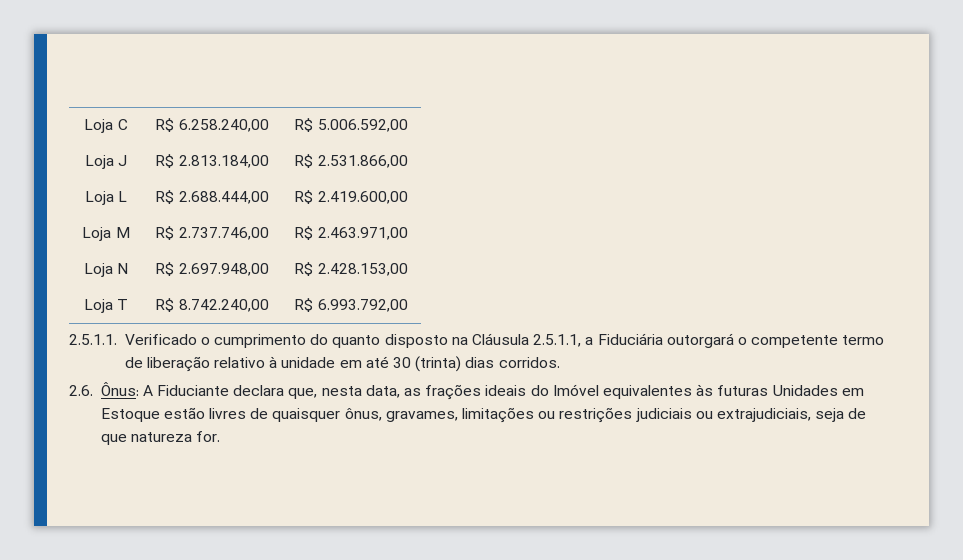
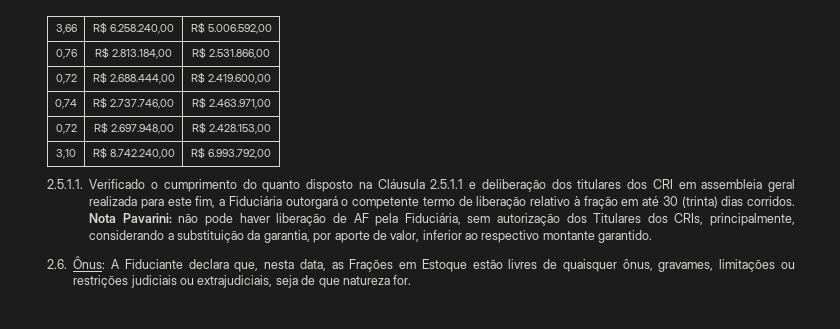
[84,119,128,133] Loja C -> [55,24,77,34] 3,66
[84,155,128,169] Loja J -> [55,49,77,59] 0,76
[84,191,128,205] Loja L -> [55,74,77,84] 0,72
[82,227,130,241] Loja M -> [55,99,77,109] 0,74
[83,263,129,277] Loja N -> [55,124,77,134] 0,72
[83,299,129,313] Loja T -> [56,149,76,159] 3,10
[533,334,582,347] 2.5.1.1, -> [430,179,795,192] [89,196,216,209] 2.5.1.1 e deliberação dos titulares dos CRI em assembleia geral realizada para este fim,
[281,357,336,368] unidade -> [583,196,618,209] fração
(560, 362) none -> [89,213,795,226] [89,230,653,243] Nota Pavarini: não pode haver liberação de AF pela Fiduciária, sem autorização dos Titulares dos CRIs, principalmente, considerando a substituição da garantia, por aporte de valor, inferior ao respectivo montante garantido.
[425,384,838,400] frações ideais do Imóvel equivalentes às futuras Unidades -> [349,259,394,272] Frações

